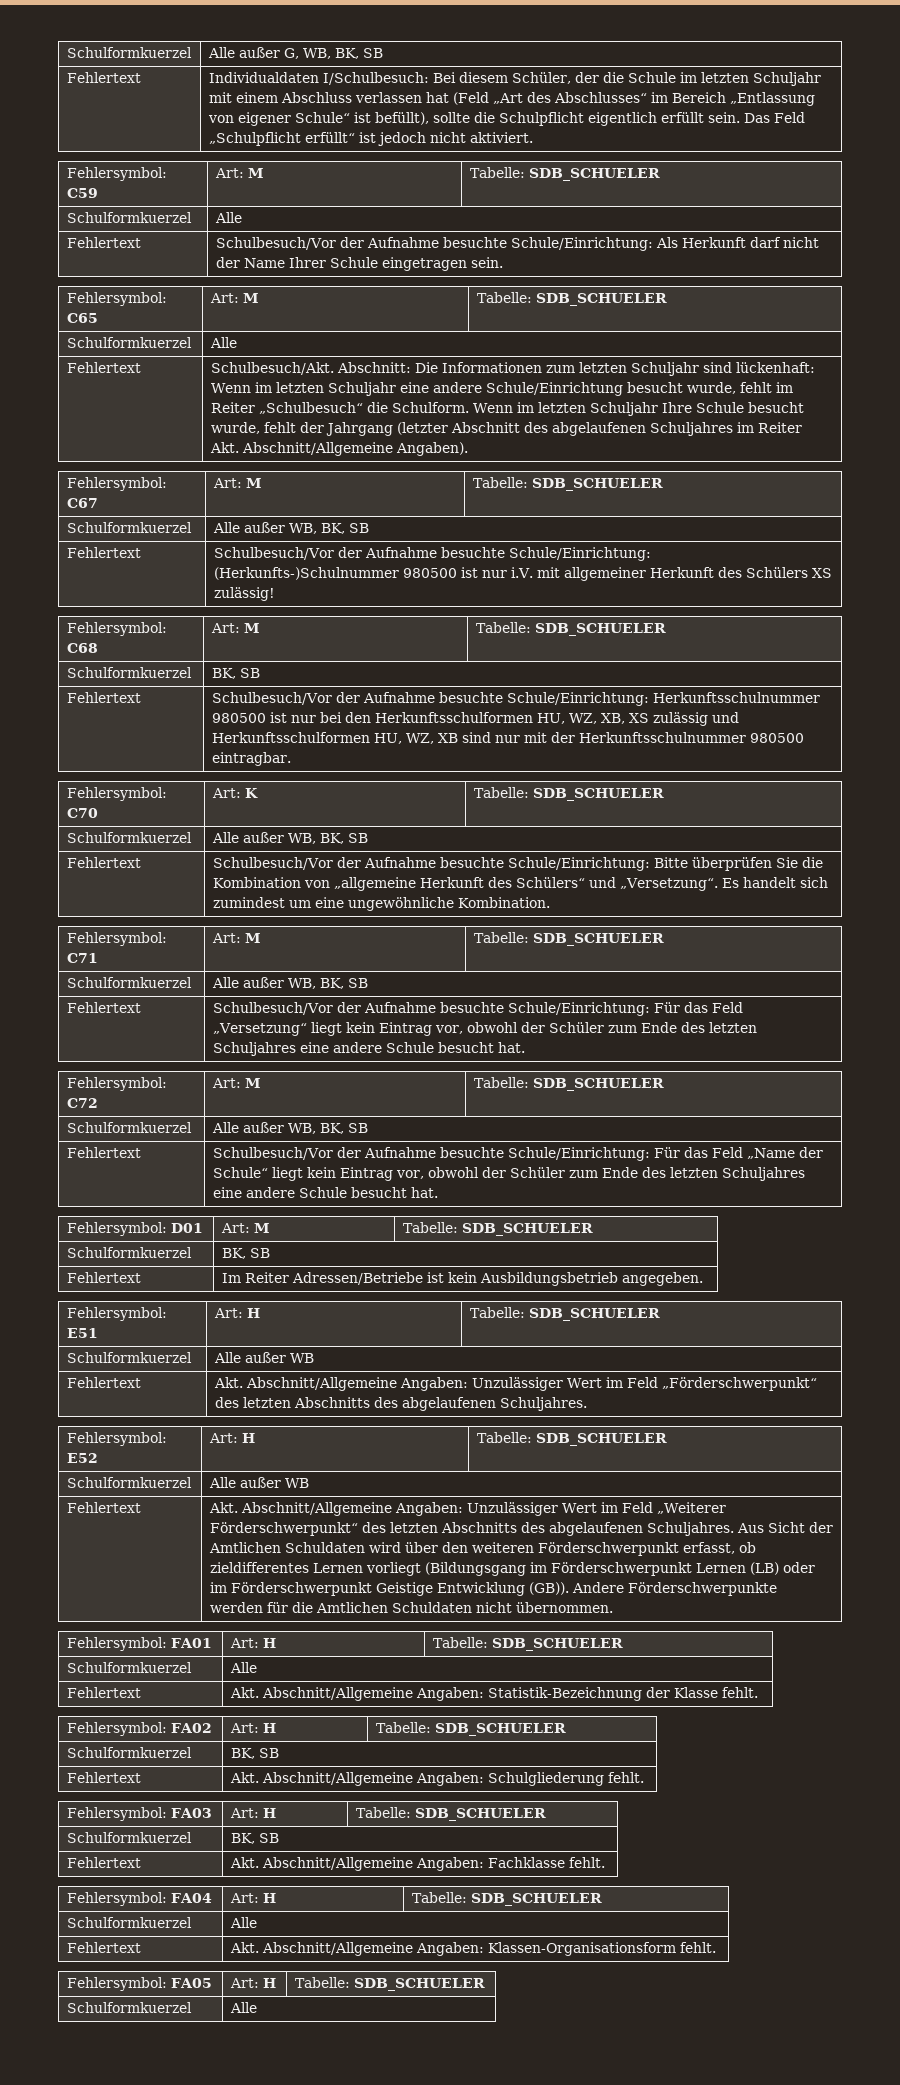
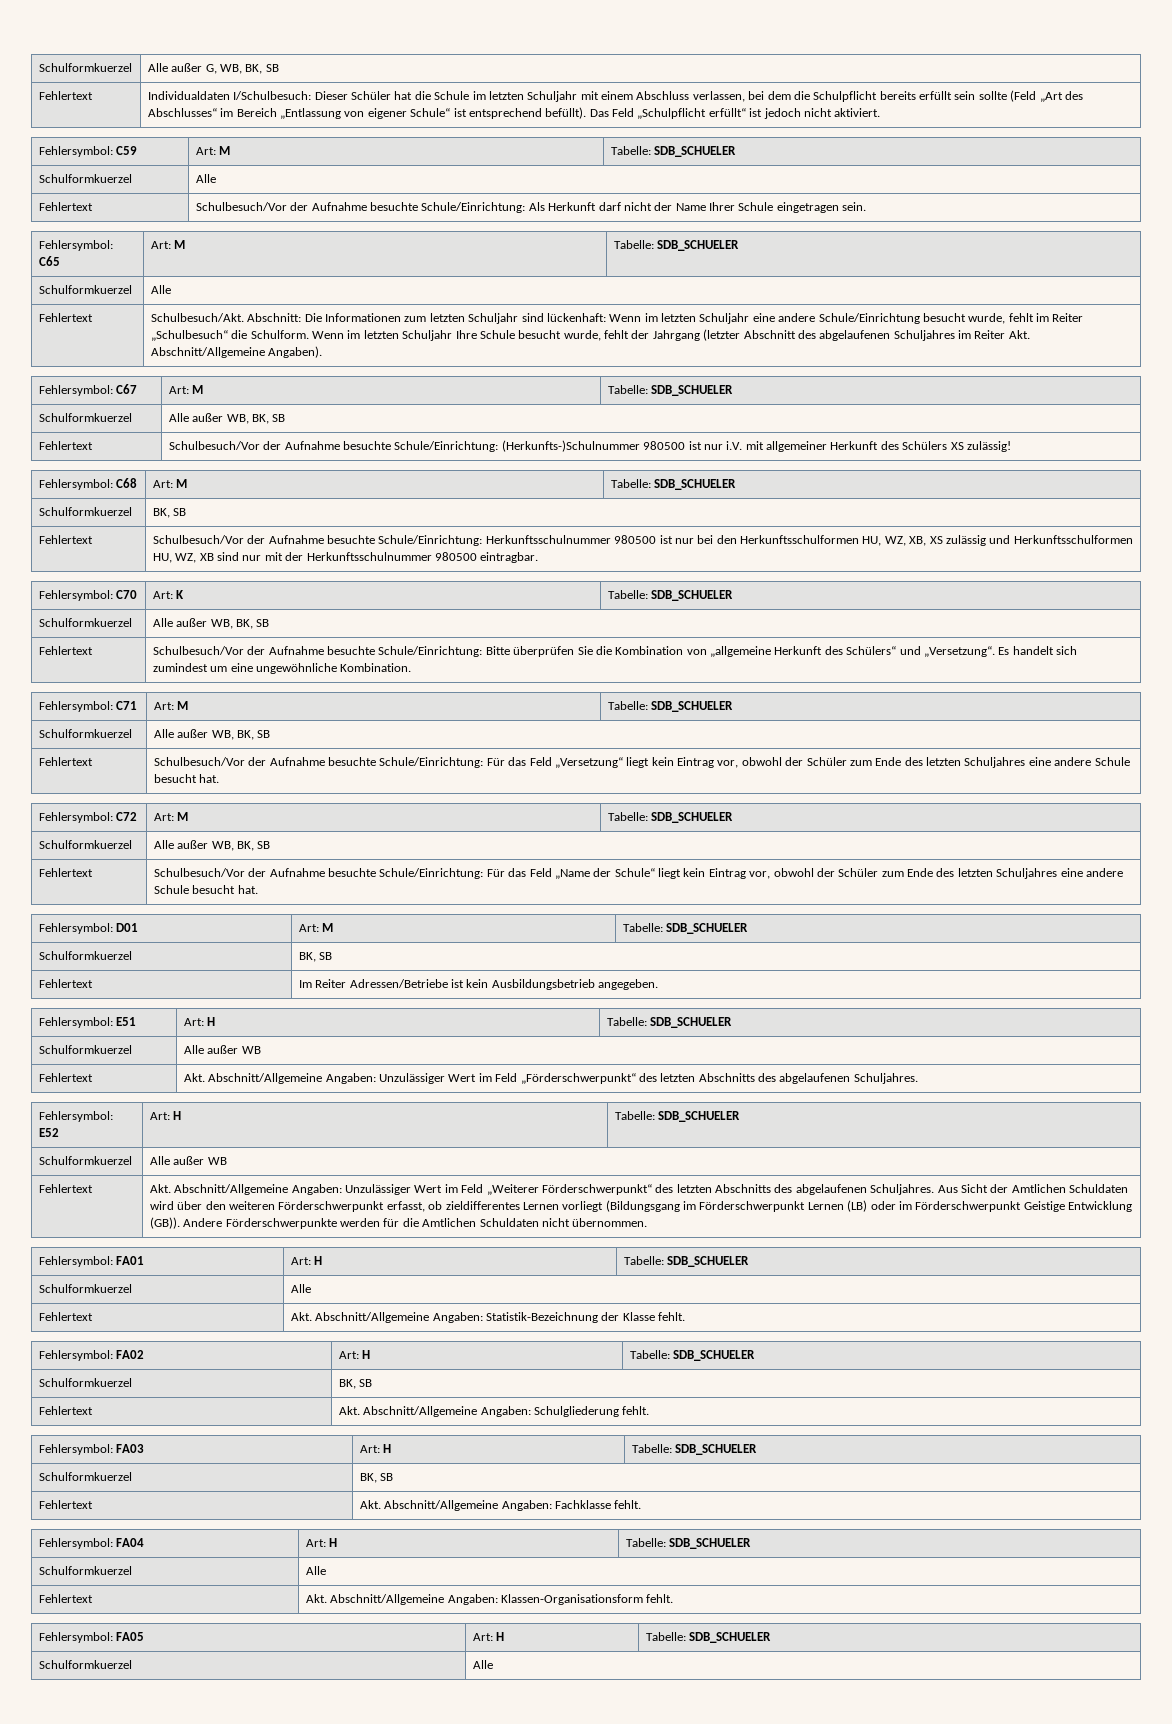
[432,72,599,84] Bei diesem Schüler, der -> [314,91,413,100] Dieser Schüler hat
[354,92,449,103] verlassen hat -> [692,91,1007,102] verlassen, bei dem die Schulpflicht bereits erfüllt sein sollte
[374,112,740,126] befüllt), sollte die Schulpflicht eigentlich erfüllt sein. -> [468,107,587,119] entsprechend befüllt).

